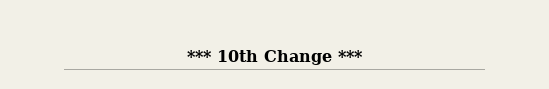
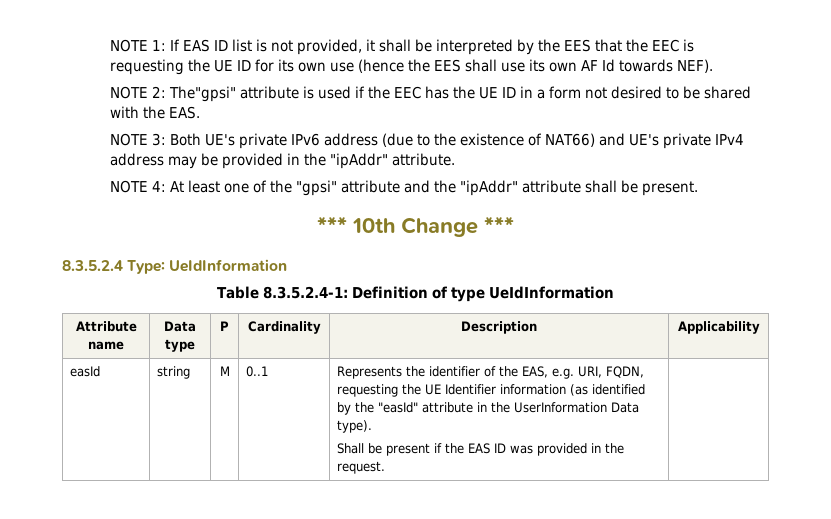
[187,50,363,65] *** 10th Change *** -> [109,39,694,55] [109,59,713,75] [109,86,751,102] [109,106,200,119] [109,133,744,149] [109,153,455,169] [109,180,698,196] [317,216,514,237] [62,259,288,274] [217,286,614,302] [75,321,137,332] [88,341,124,350] [164,321,196,332] [165,339,195,352] [220,321,229,331] [247,321,321,334] [461,321,537,334] [677,321,760,334] [70,366,101,377] [157,366,191,379] [219,366,230,376] [246,366,269,377] [337,366,645,379] [337,384,646,397] [337,402,640,415] [337,420,373,433] [337,443,625,456] [337,461,386,474] NOTE 1: If EAS ID list is not provided, it shall be interpreted by the EES that the EEC is requesting the UE ID for its own use (hence the EES shall use its own AF Id towards NEF). // NOTE 2: The"gpsi" attribute is used if the EEC has the UE ID in a form not desired to be shared with the EAS. // NOTE 3: Both UE's private IPv6 address (due to the existence of NAT66) and UE's private IPv4 address may be provided in the "ipAddr" attribute. // NOTE 4: At least one of the "gpsi" attribute and the "ipAddr" attribute shall be present. // *** 10th Change *** // 8.3.5.2.4 Type: UeIdInformation // Table 8.3.5.2.4-1: Definition of type UeIdInformation // Attribute name | Data type | P | Cardinality | Description | Applicability // easId | string | M | 0..1 | Represents the identifier of the EAS, e.g. URI, FQDN, requesting the UE Identifier information (as identified by the "easId" attribute in the UserInformation Data type). // Shall be present if the EAS ID was provided in the request. |

